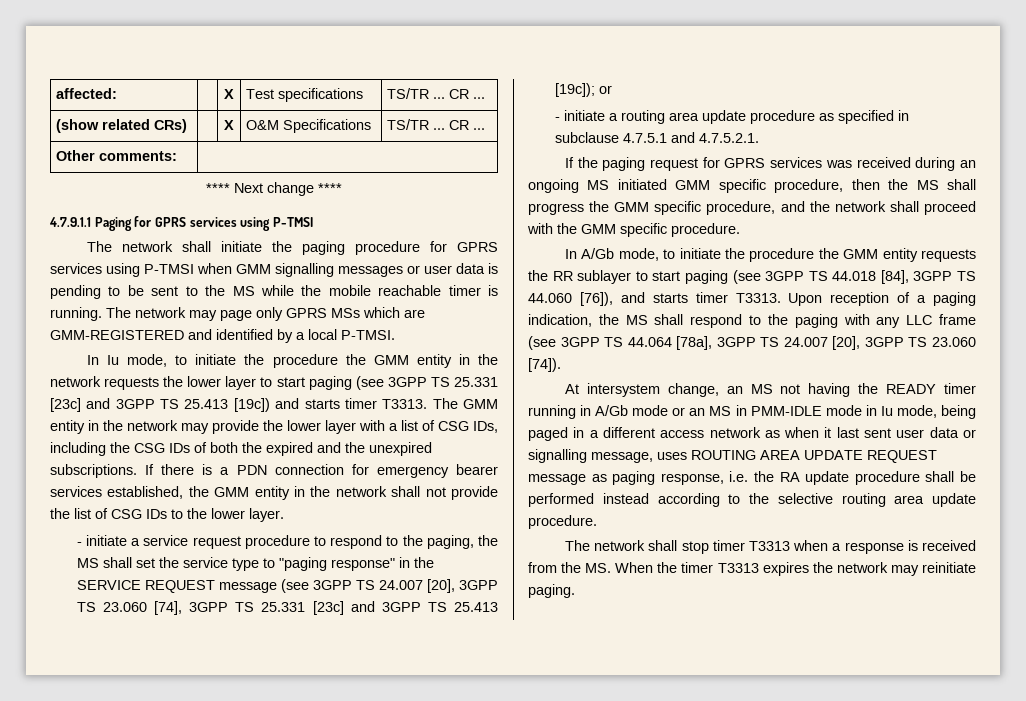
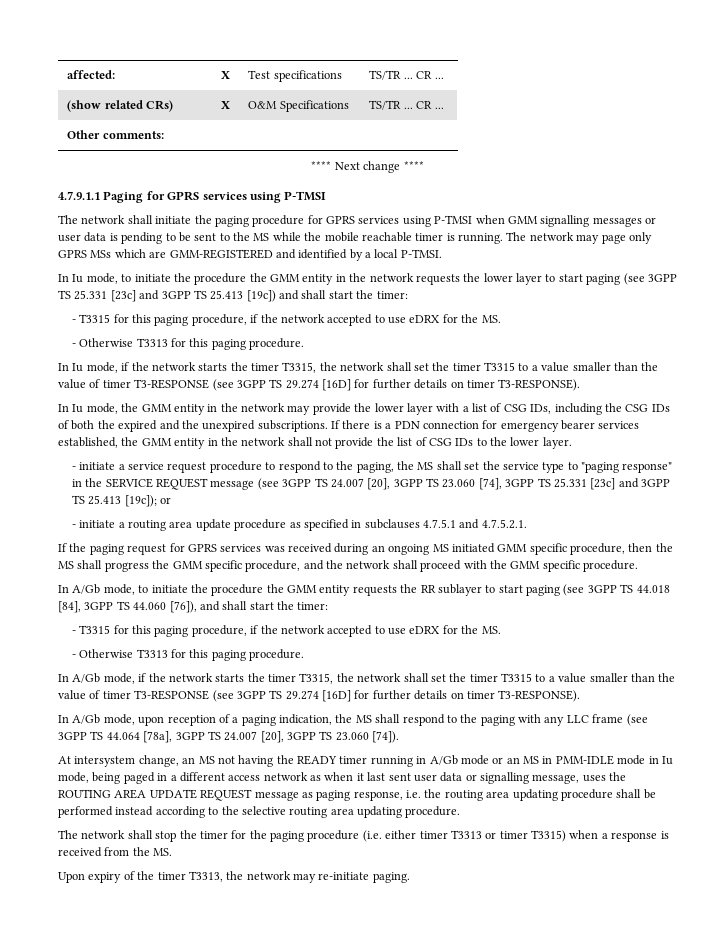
[304,398,458,409] starts timer T3313. The -> [301,290,408,299] [71,314,501,326] [71,338,305,350] [58,362,659,373] [58,379,581,391] [58,403,139,414] shall start the timer: // - T3315 for this paging procedure, if the network accepted to use eDRX for the MS. // - Otherwise T3313 for this paging procedure. // In Iu mode, if the network starts the timer T3315, the network shall set the timer T3315 to a value smaller than the value of timer T3-RESPONSE (see 3GPP TS 29.274 [16D] for further details on timer T3-RESPONSE). // In Iu mode, the
[554,132,619,143] subclause -> [364,519,420,529] subclauses
[652,292,823,306] starts timer T3313. Upon -> [222,601,329,610] [71,625,501,637] [71,649,305,661] [58,673,676,684] [58,690,581,702] [58,714,165,726] shall start the timer: // - T3315 for this paging procedure, if the network accepted to use eDRX for the MS. // - Otherwise T3313 for this paging procedure. // In A/Gb mode, if the network starts the timer T3315, the network shall set the timer T3315 to a value smaller than the value of timer T3-RESPONSE (see 3GPP TS 29.274 [16D] for further details on timer T3-RESPONSE). // In A/Gb mode, upon
(687, 456) none -> [609,772,627,781] the
[779,471,850,485] RA update -> [444,789,558,801] routing area updating
[932,493,976,507] update -> [357,806,402,818] updating
[712,540,790,551] timer T3313 -> [179,830,566,842] the timer for the paging procedure (i.e. either timer T3313 or timer T3315)
[615,562,976,576] When the timer T3313 expires the network may reinitiate -> [58,871,370,883] // Upon expiry of the timer T3313, the network may re-initiate

